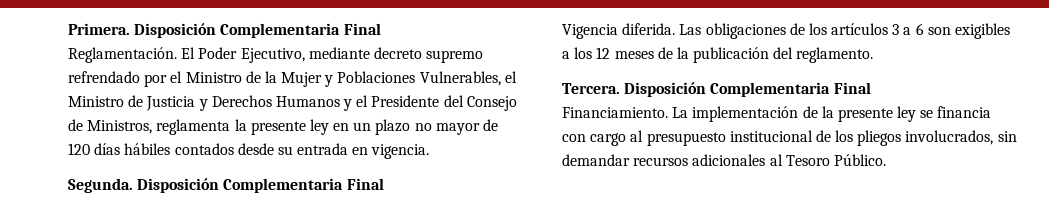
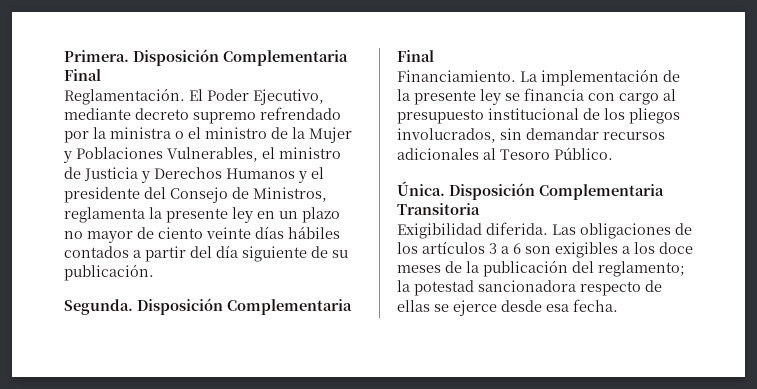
[170,71,242,83] el Ministro -> [93,127,267,139] la ministra o el ministro
[68,96,124,107] Ministro -> [279,147,341,159] ministro
[371,95,440,107] Presidente -> [64,187,140,203] presidente
[68,143,90,155] 120 -> [158,227,251,239] ciento veinte
[237,143,430,159] [68,178,384,193] [562,23,1011,39] [562,47,874,63] [562,83,620,94] desde su entrada en vigencia. // Segunda. Disposición Complementaria Final // Vigencia diferida. Las obligaciones de los artículos 3 a 6 son exigibles a los 12 meses de la publicación del reglamento. // Tercera. -> [133,245,348,262] [64,264,154,281] [64,299,133,315] a partir del día siguiente de su publicación. // Segunda.
(886, 160) none -> [397,181,664,200] [397,203,480,215] [397,222,692,239] [397,241,693,258] [397,260,685,277] [397,280,662,296] [397,299,618,316] // Única. Disposición Complementaria Transitoria // Exigibilidad diferida. Las obligaciones de los artículos 3 a 6 son exigibles a los doce meses de la publicación del reglamento; la potestad sancionadora respecto de ellas se ejerce desde esa fecha.

